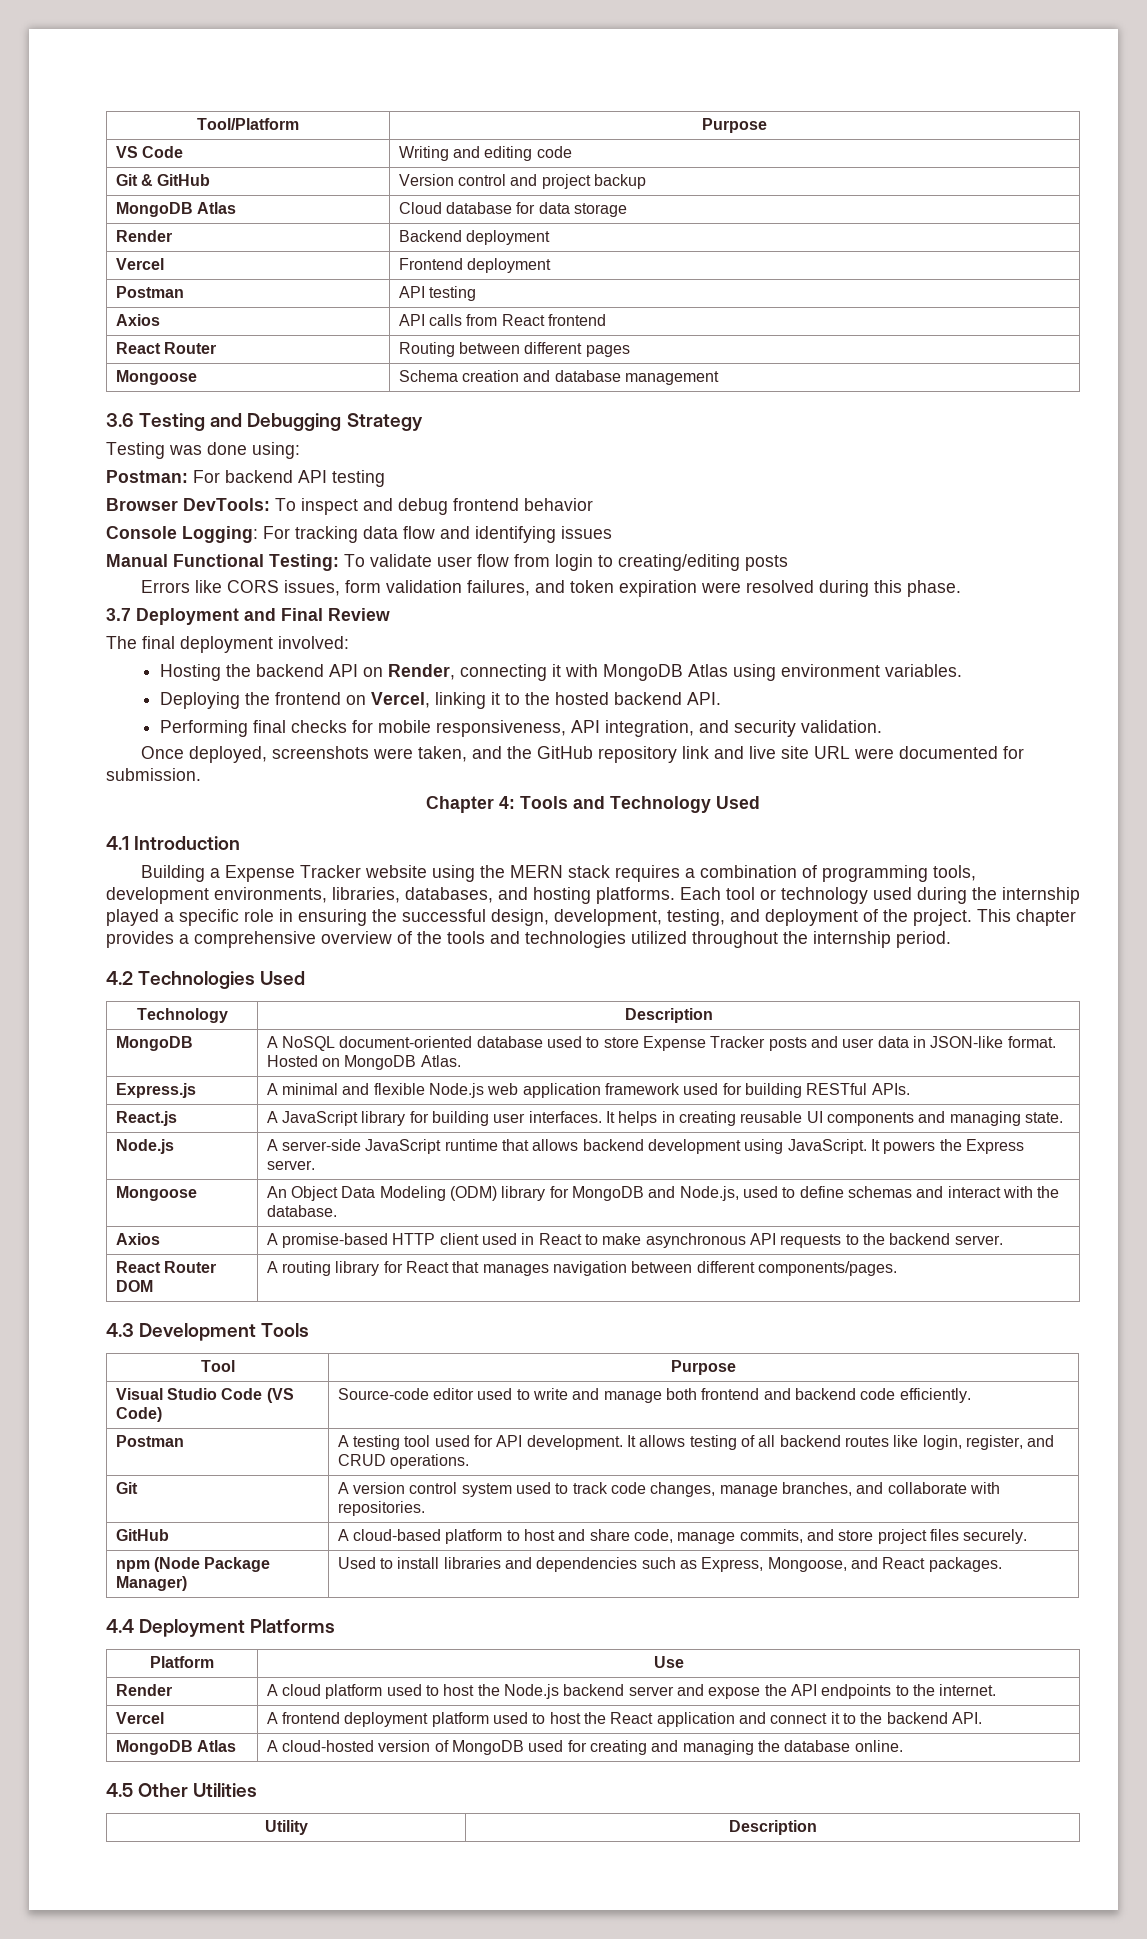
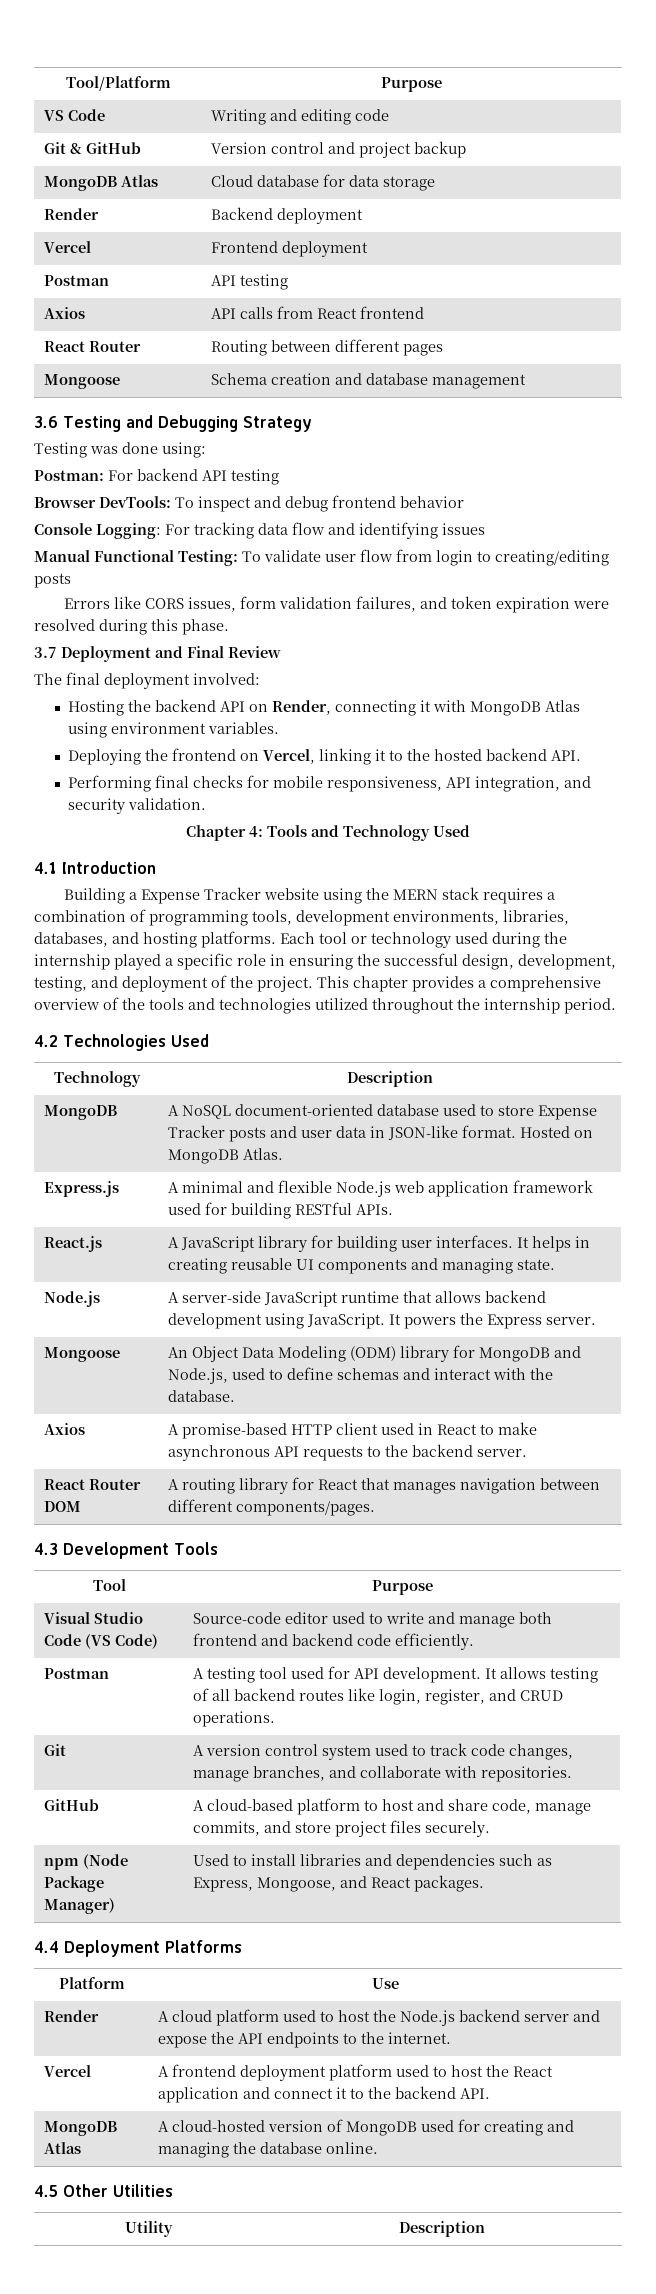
[141,746,1025,763] [106,768,201,781] // Once deployed, screenshots were taken, and the GitHub repository link and live site URL were documented for submission. -> (207, 804) none

